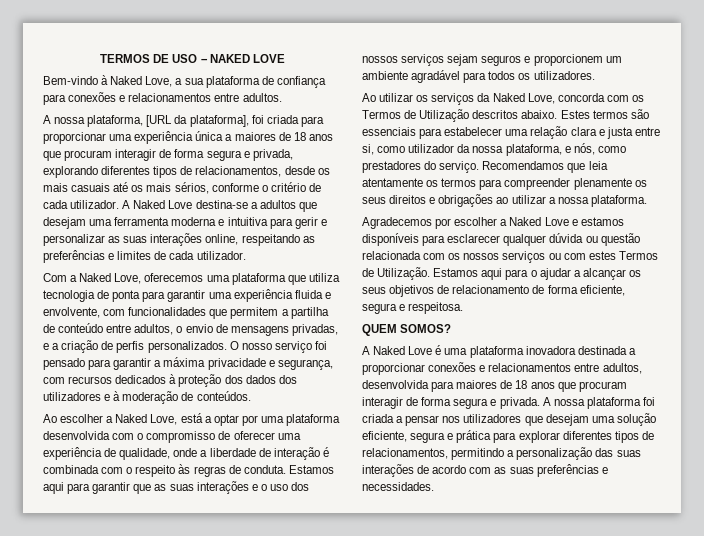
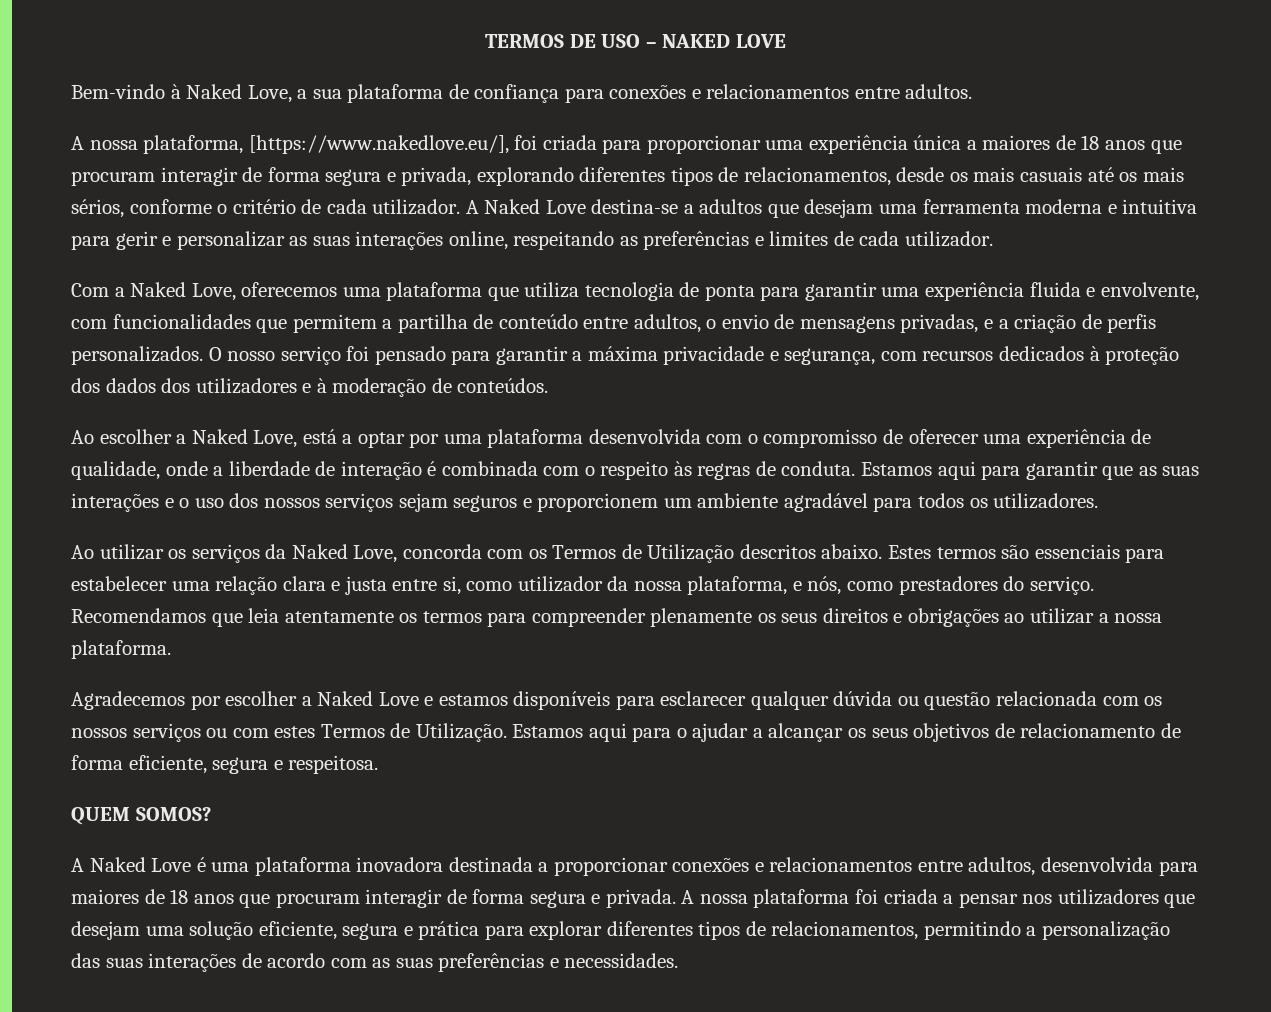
[146,115,249,127] [URL da plataforma], -> [248,135,509,154] [https://www.nakedlove.eu/],

